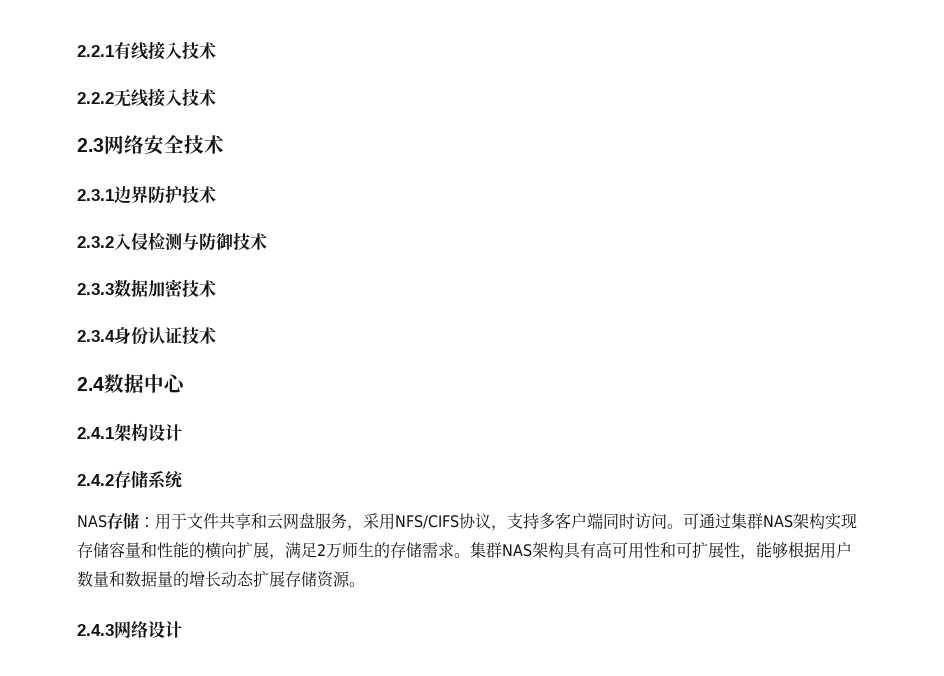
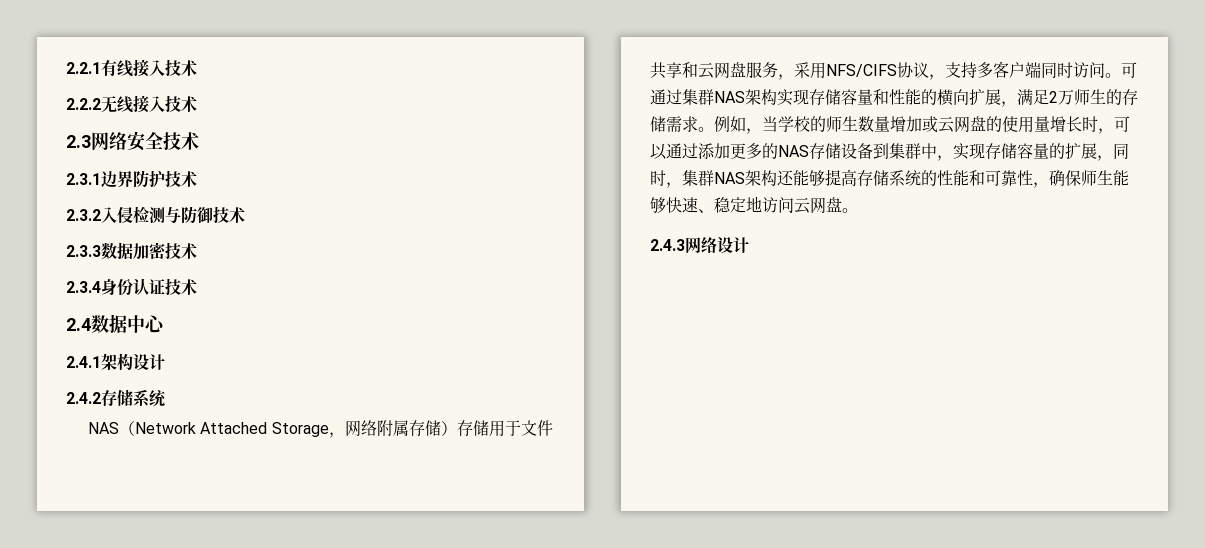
[107,512,155,529] 存储： -> [118,420,489,438] （Network Attached Storage，网络附属存储）存储
[470,541,852,560] [77,571,350,588] 集群NAS架构具有高可用性和可扩展性，能够根据用户数量和数据量的增长动态扩展存储资源 -> [714,116,1130,134] [650,143,1129,161] [650,169,1129,188] [650,196,842,214] 例如，当学校的师生数量增加或云网盘的使用量增长时，可以通过添加更多的NAS存储设备到集群中，实现存储容量的扩展，同时，集群NAS架构还能够提高存储系统的性能和可靠性，确保师生能够快速、稳定地访问云网盘

